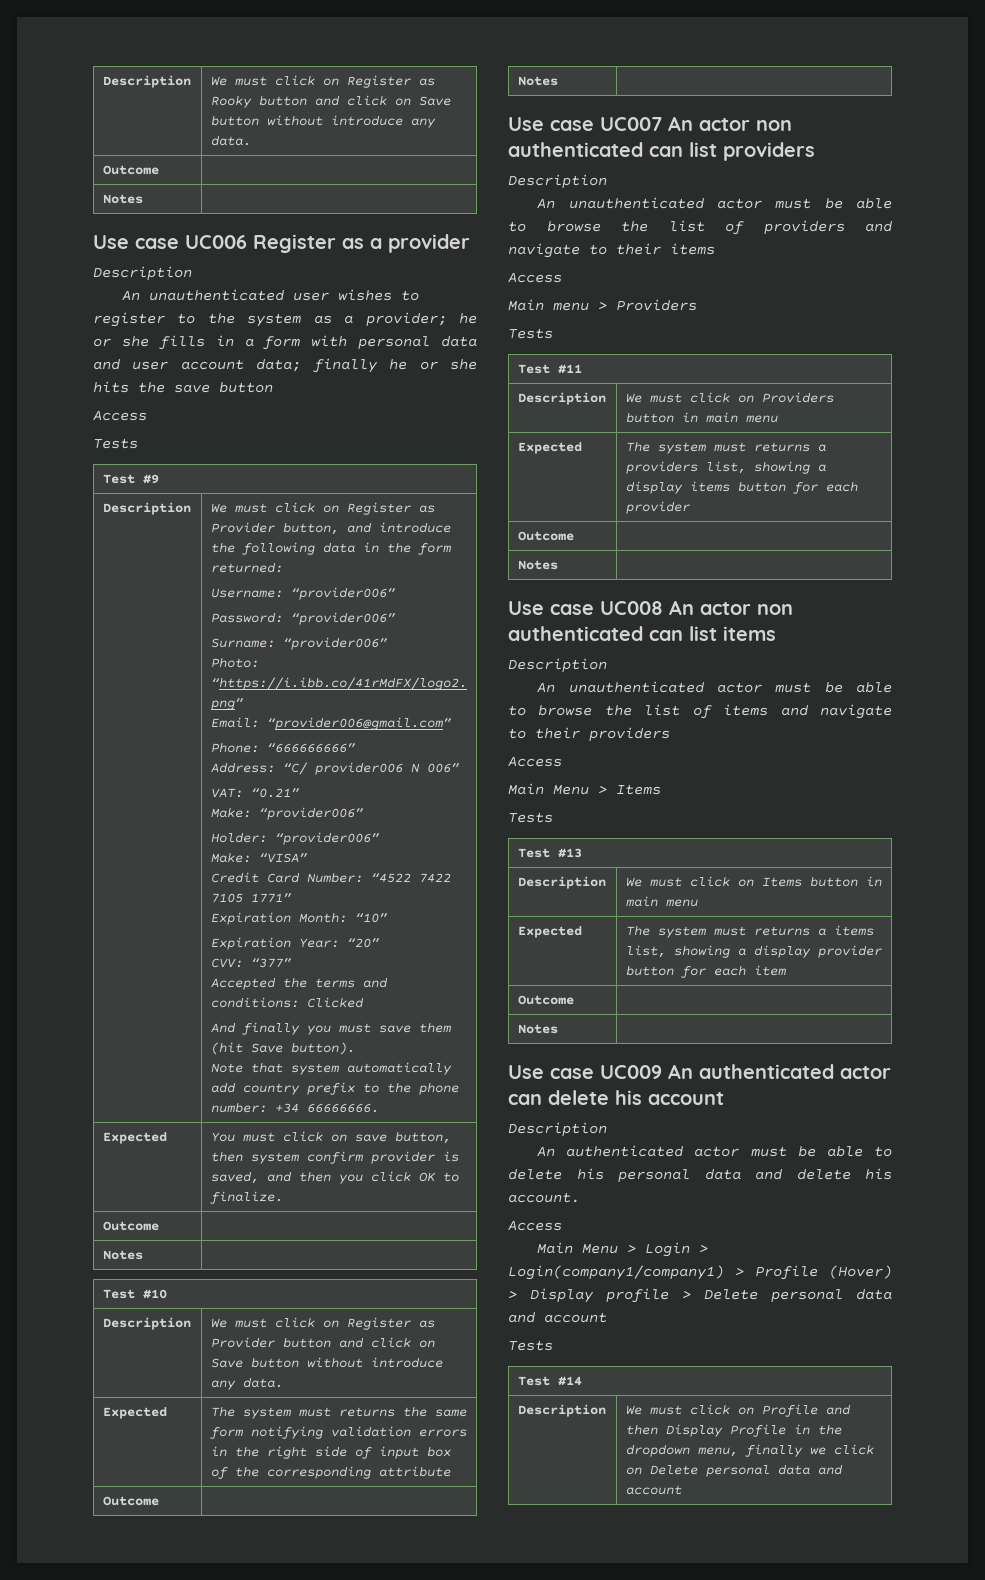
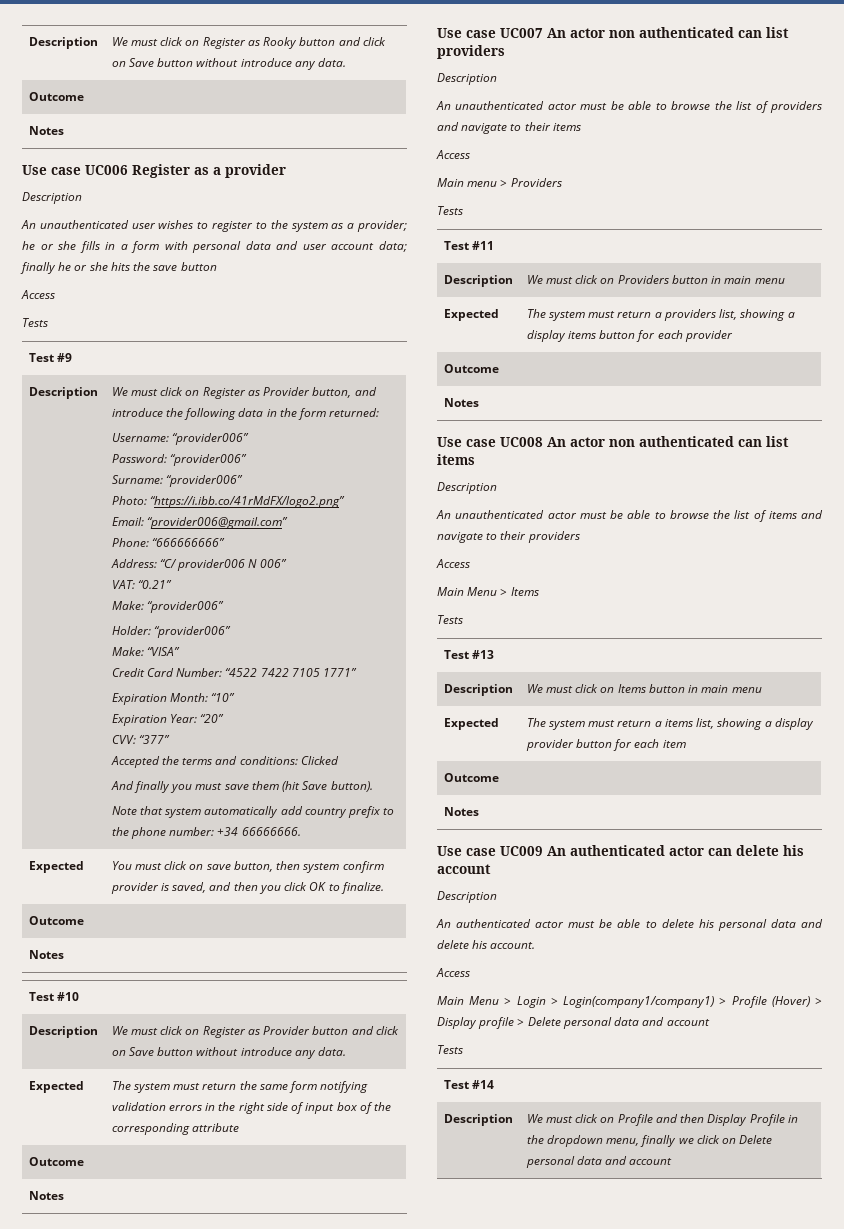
[338,1407,395,1417] returns -> [202,1083,237,1090] return
[753,442,810,452] returns -> [617,311,652,318] return
[753,926,810,936] returns -> [617,720,652,727] return

